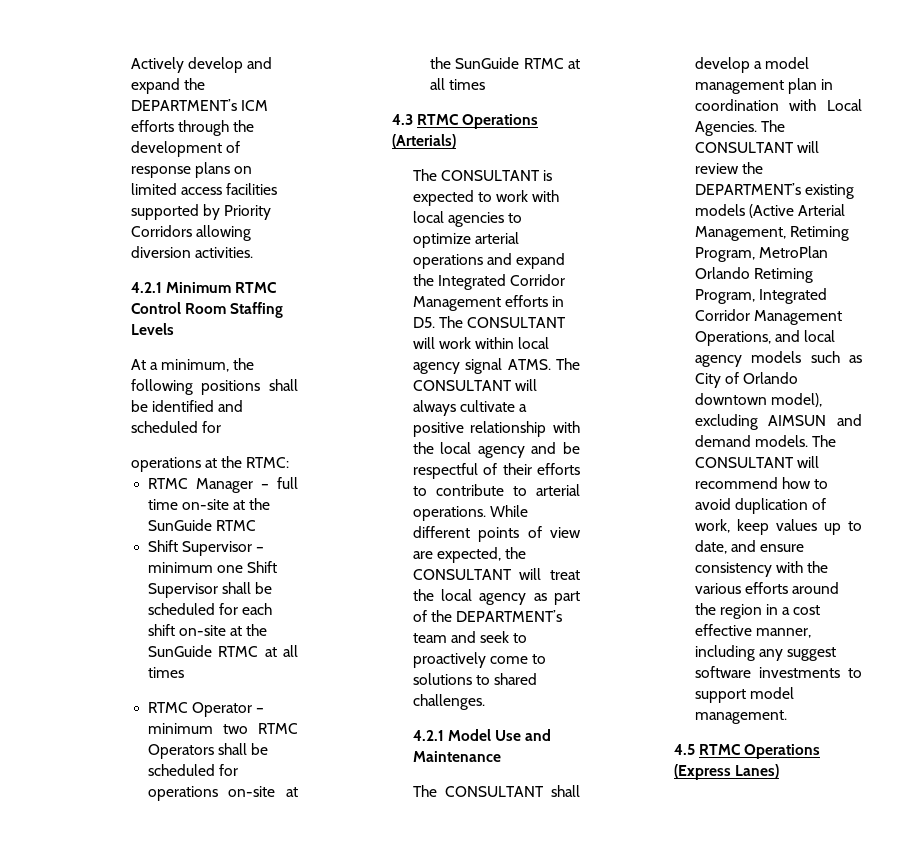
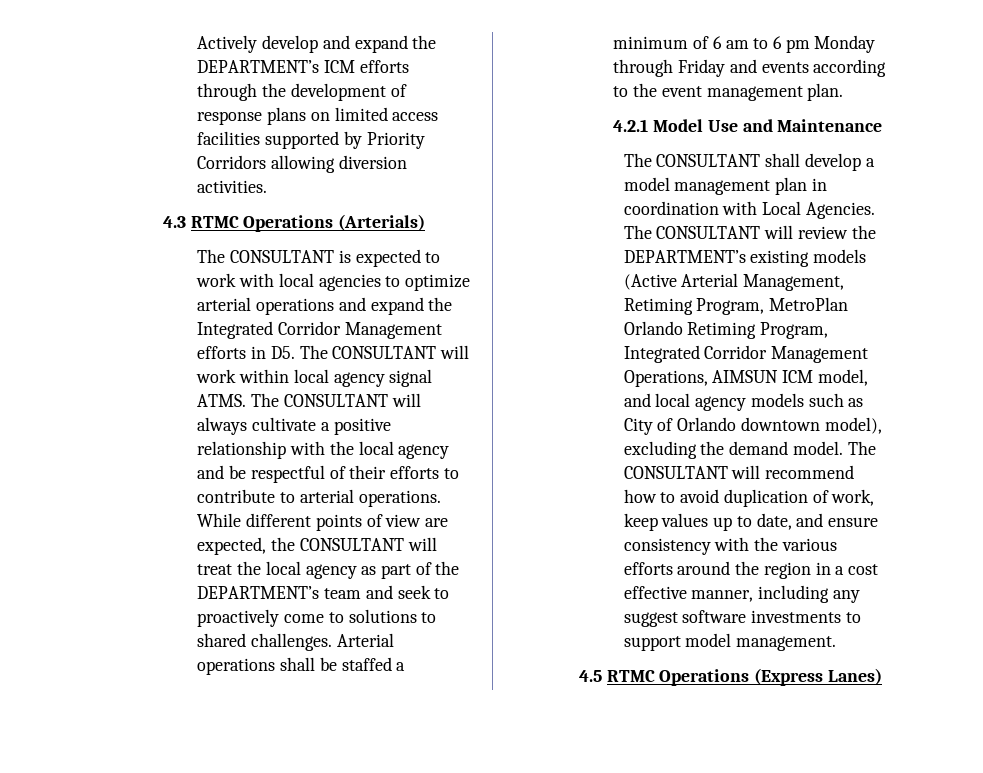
[130,282,277,293] [130,302,284,318] [130,323,174,335] [130,358,255,372] [130,379,298,395] [130,400,244,412] [130,421,221,433] [130,456,290,472] [147,477,298,493] [147,498,271,510] [147,519,256,531] [147,540,265,556] [147,561,278,573] [147,582,273,598] [147,603,273,615] [147,624,268,636] [147,645,298,657] [147,667,184,678] [147,702,265,717] [147,723,298,734] [147,743,269,759] [147,764,238,776] [147,786,298,801] [429,57,580,69] [429,78,485,90] // 4.2.1 Minimum RTMC Control Room Staffing Levels // At a minimum, the following positions shall be identified and scheduled for // operations at the RTMC: // RTMC Manager – full time on-site at the SunGuide RTMC // Shift Supervisor – minimum one Shift Supervisor shall be scheduled for each shift on-site at the SunGuide RTMC at all times // RTMC Operator – minimum two RTMC Operators shall be scheduled for operations on-site at the SunGuide RTMC at all times -> (268, 186) none
(485, 702) none -> [336,633,394,647] [197,657,406,675] [613,35,876,53] [613,59,887,77] [613,83,844,101] Arterial operations shall be staffed a minimum of 6 am to 6 pm Monday through Friday and events according to the event management plan.
(771, 338) none -> [712,369,868,386] AIMSUN ICM model,
[768,414,862,426] [694,435,808,447] AIMSUN and demand models. -> [700,441,843,455] the demand model.

